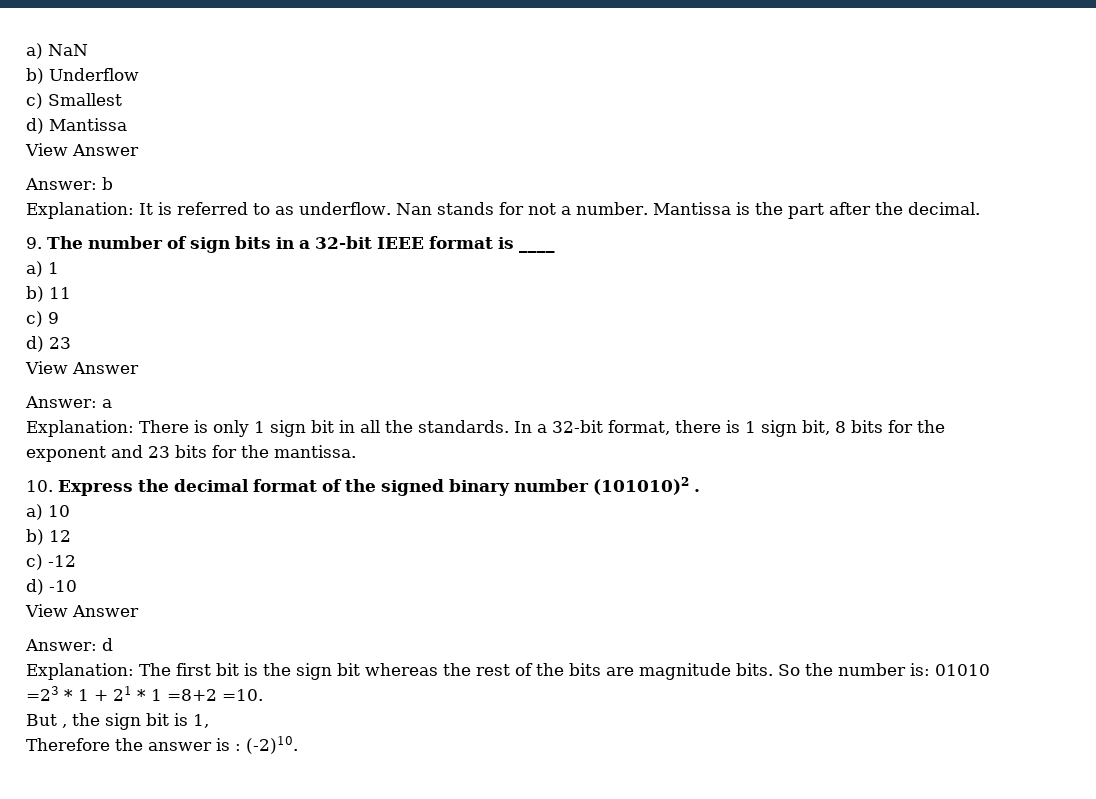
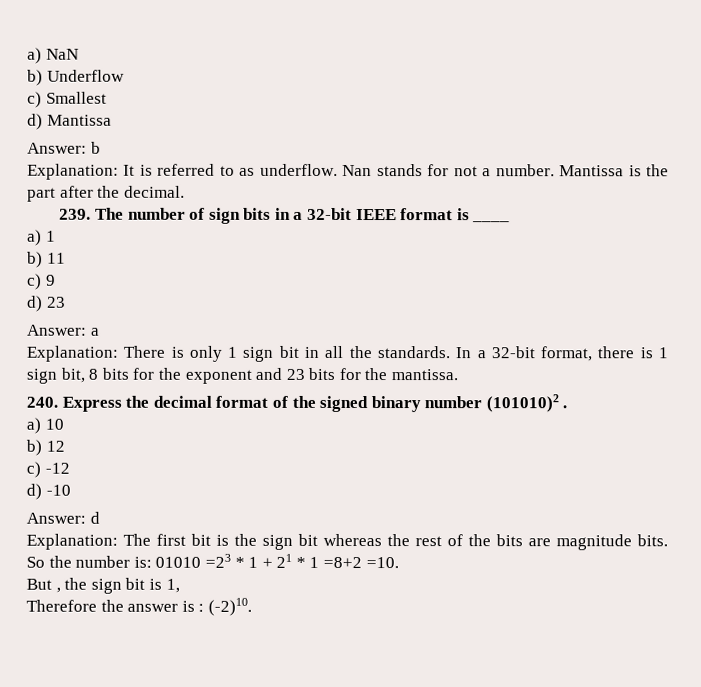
[25,143,139,156] // View Answer -> (112, 120) none
[26,237,42,249] 9. -> [59,208,92,220] 239.
[25,361,139,374] // View Answer -> (66, 302) none
[26,480,53,492] 10. -> [26,396,58,408] 240.
[25,604,139,617] // View Answer -> (71, 490) none

